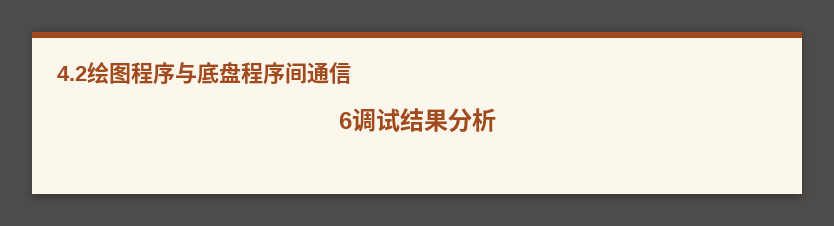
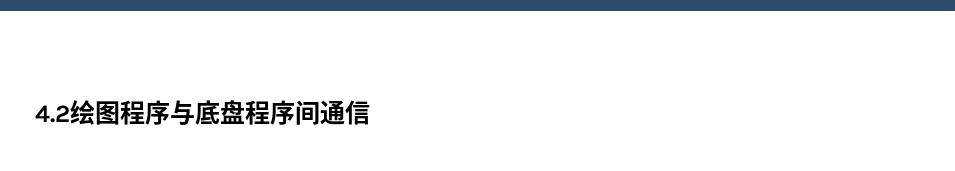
[338,108,496,133] // 6调试结果分析 -> (370, 112) none

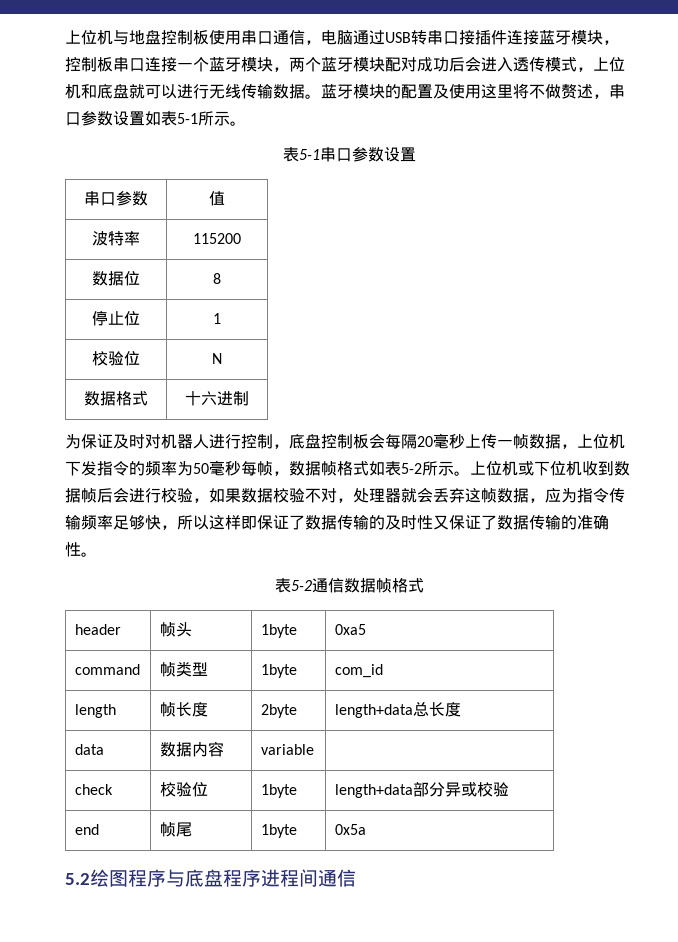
[35,105,70,123] 4.2 -> [65,30,619,45] [65,56,625,72] [65,83,625,99] [65,111,246,126] [282,147,416,162] [84,191,148,206] [209,191,225,206] [92,231,140,246] [193,233,241,244] [92,271,140,286] [213,273,221,284] [92,310,140,326] [213,313,221,324] [92,351,140,366] [212,353,222,364] [84,391,148,406] [185,391,249,406] [65,433,625,449] [65,460,630,476] [65,487,625,503] [65,515,609,530] [65,542,97,557] [274,578,424,593] [74,624,121,635] [159,622,192,637] [260,624,297,638] [334,624,366,635] [74,664,140,675] [159,661,208,677] [260,664,297,678] [334,664,383,678] [74,704,116,718] [159,702,208,717] [260,704,297,718] [334,702,461,718] [74,744,104,755] [159,741,224,757] [260,744,314,755] [74,784,113,795] [159,782,208,797] [260,784,297,798] [334,782,509,798] [74,824,99,835] [159,822,192,837] [260,824,297,838] [334,824,366,835] [65,873,90,885] 上位机与地盘控制板使用串口通信，电脑通过USB转串口接插件连接蓝牙模块，控制板串口连接一个蓝牙模块，两个蓝牙模块配对成功后会进入透传模式，上位机和底盘就可以进行无线传输数据。蓝牙模块的配置及使用这里将不做赘述，串口参数设置如表5-1所示。 // 表5-1串口参数设置 // 串口参数 | 值 // 波特率 | 115200 // 数据位 | 8 // 停止位 | 1 // 校验位 | N // 数据格式 | 十六进制 // 为保证及时对机器人进行控制，底盘控制板会每隔20毫秒上传一帧数据，上位机下发指令的频率为50毫秒每帧，数据帧格式如表5-2所示。上位机或下位机收到数据帧后会进行校验，如果数据校验不对，处理器就会丢弃这帧数据，应为指令传输频率足够快，所以这样即保证了数据传输的及时性又保证了数据传输的准确性。 // 表5-2通信数据帧格式 // header | 帧头 | 1byte | 0xa5 // command | 帧类型 | 1byte | com_id // length | 帧长度 | 2byte | length+data总长度 // data | 数据内容 | variable | // check | 校验位 | 1byte | length+data部分异或校验 // end | 帧尾 | 1byte | 0x5a // 5.2
(295, 112) none -> [261,869,299,887] 进程

